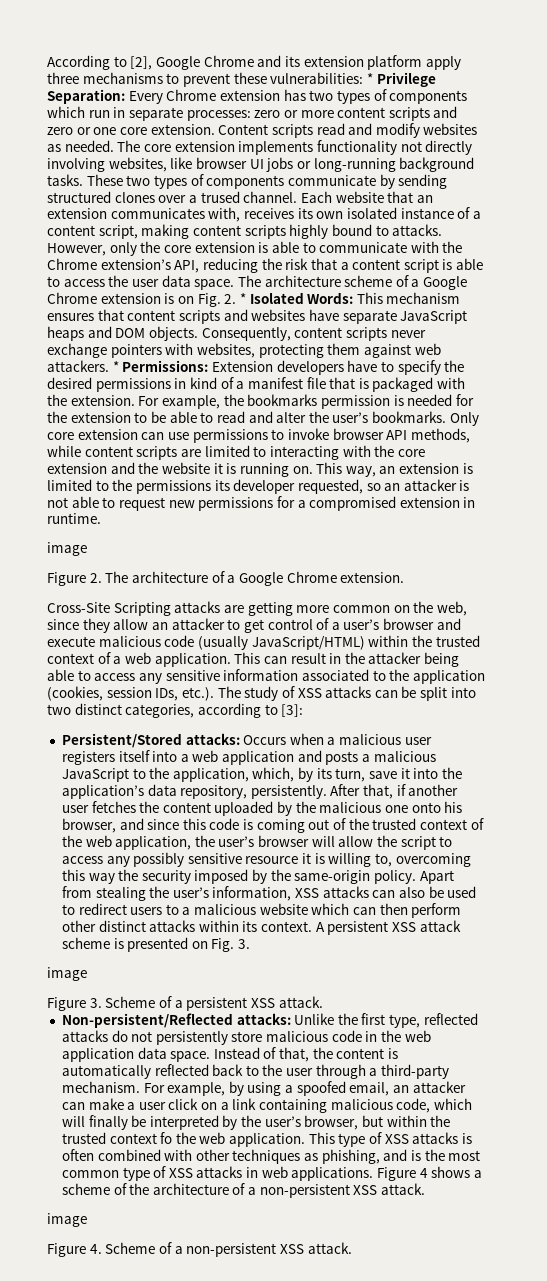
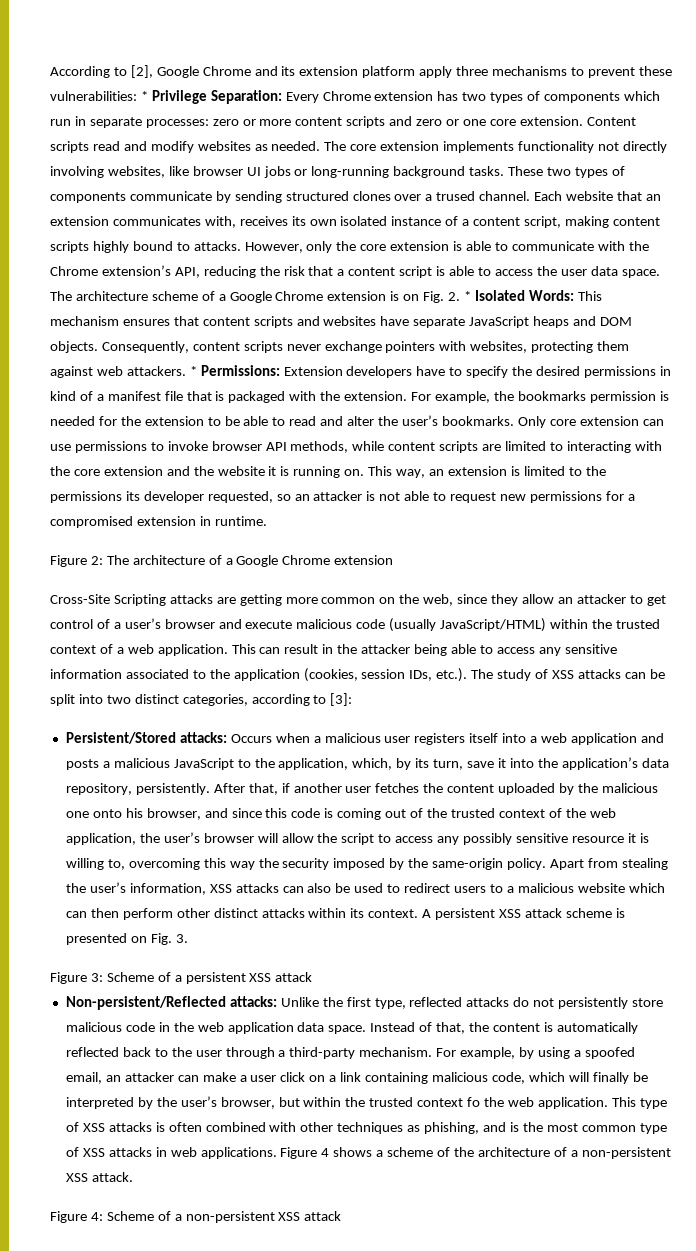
[47,542,87,556] [47,572,102,586] // image // Figure 2. -> [50,555,103,567] // Figure 2:
[340,572,405,583] extension. -> [334,555,394,565] extension
[47,967,87,981] [47,997,102,1011] // image // Figure 3. -> [50,972,103,984] // Figure 3:
[278,996,323,1008] attack. -> [275,972,313,982] attack
[47,1213,87,1227] [47,1243,102,1257] // image // Figure 4. -> [50,1211,103,1223] // Figure 4:
[307,1242,352,1254] attack. -> [304,1211,342,1221] attack

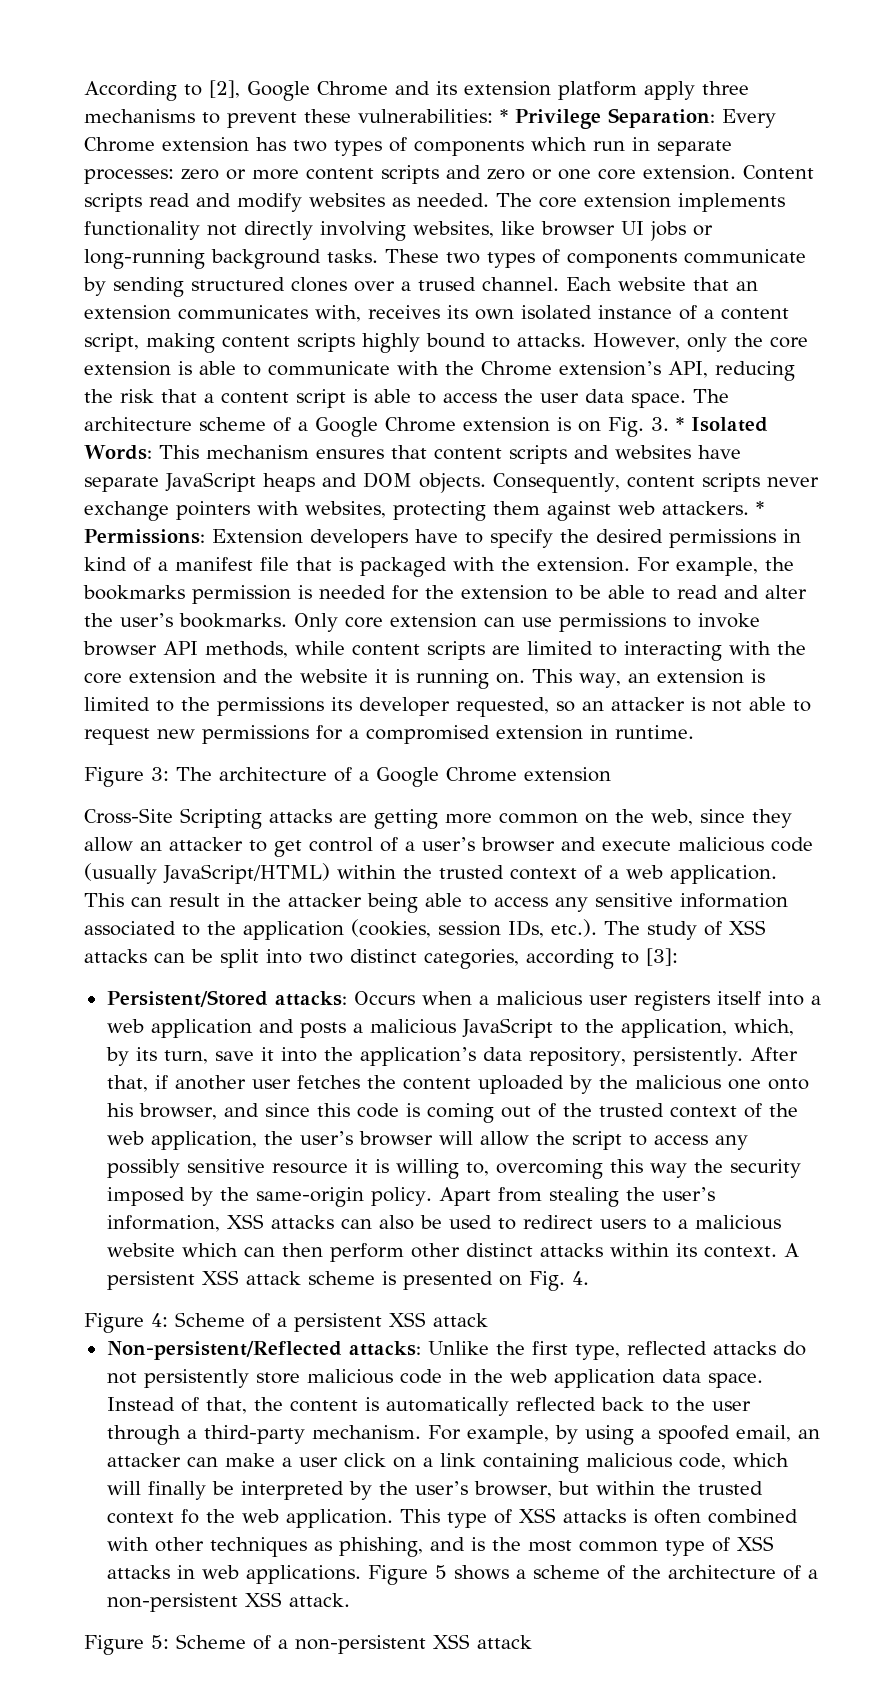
[448,292,461,301] 2. -> [651,417,669,431] 3.
[90,556,103,565] 2: -> [151,767,169,781] 3:
[175,934,188,943] [50,972,103,984] 3. // Figure 3: -> [571,1271,589,1285] [84,1313,168,1333] 4. // Figure 4:
[321,1148,330,1157] 4 -> [434,1565,447,1579] 5
[90,1212,103,1221] 4: -> [151,1635,169,1649] 5:

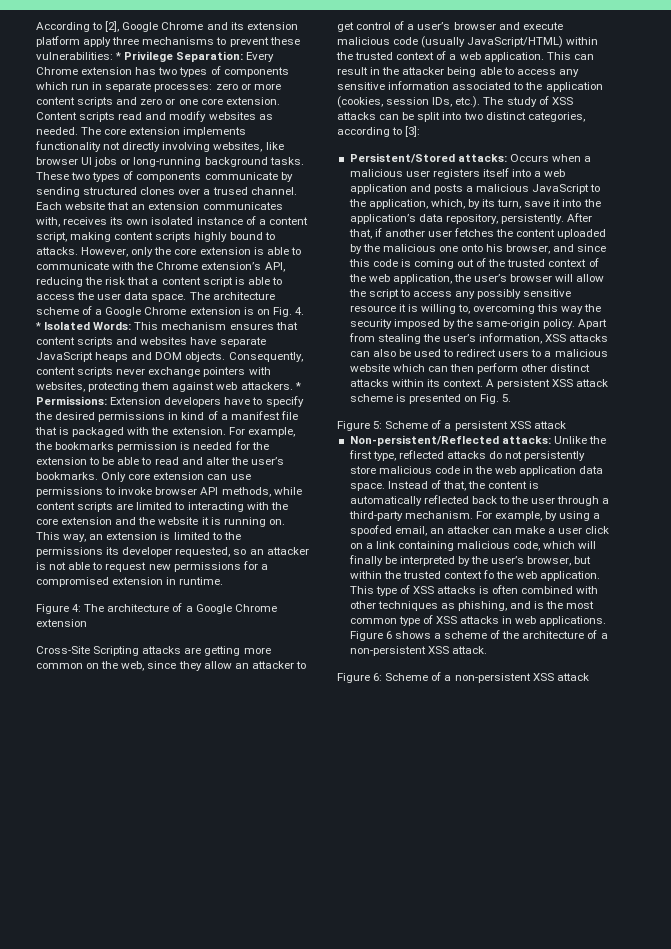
[651,417,669,431] 3. -> [294,307,304,315] 4.
[151,767,169,781] 3: -> [72,604,82,612] 4:
[571,1271,589,1285] [84,1313,168,1333] 4. // Figure 4: -> [502,394,512,402] [337,421,383,431] 5. // Figure 5:
[434,1565,447,1579] 5 -> [385,631,392,639] 6
[151,1635,169,1649] 5: -> [373,673,383,681] 6:

